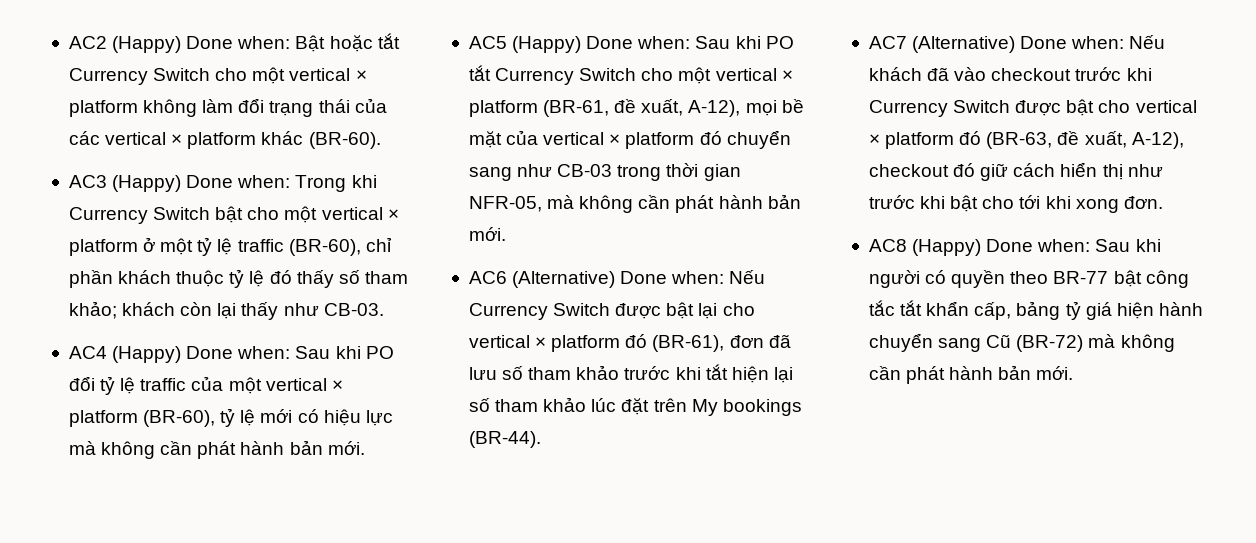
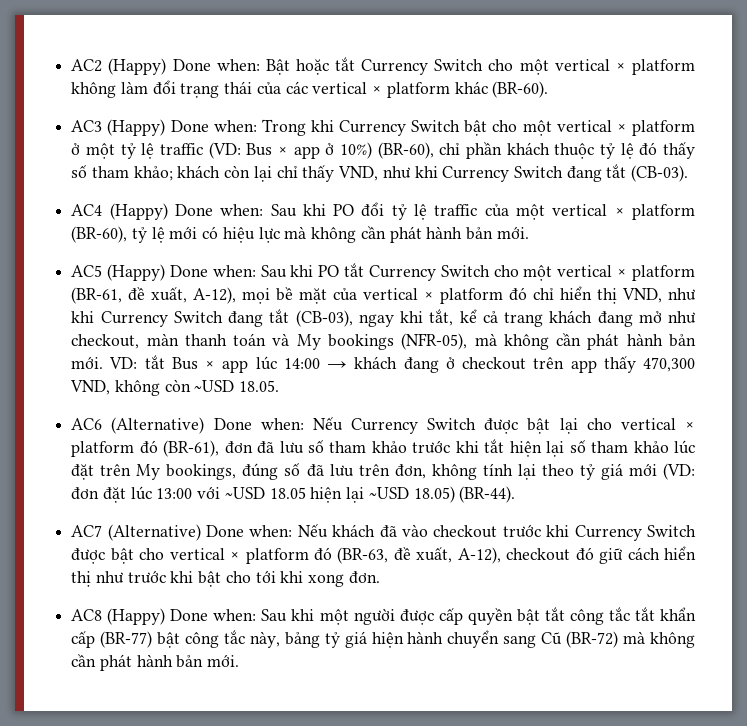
(284, 245) none -> [208,142,372,159] (VD: Bus × app ở 10%)
[241,302,384,320] thấy như CB-03. -> [276,164,689,182] chỉ thấy VND, như khi Currency Switch đang tắt (CB-03).
[726,130,791,149] [468,163,741,181] [468,194,801,213] [468,227,506,241] chuyển sang như CB-03 trong thời gian NFR-05, mà không cần phát hành bản mới. -> [533,286,696,304] [71,309,696,327] [71,333,697,350] [71,355,695,373] [70,379,280,396] chỉ hiển thị VND, như khi Currency Switch đang tắt (CB-03), ngay khi tắt, kể cả trang khách đang mở như checkout, màn thanh toán và My bookings (NFR-05), mà không cần phát hành bản mới. VD: tắt Bus × app lúc 14:00 → khách đang ở checkout trên app thấy 470,300 VND, không còn ~USD 18.05.
[722,399,802,416] bookings -> [166,463,695,480] [71,486,455,503] bookings, đúng số đã lưu trên đơn, không tính lại theo tỷ giá mới (VD: đơn đặt lúc 13:00 với ~USD 18.05 hiện lại ~USD 18.05)
[868,270,1189,288] [868,300,1012,320] người có quyền theo BR-77 bật công tắc tắt khẩn cấp, -> [319,607,696,625] [71,630,280,648] một người được cấp quyền bật tắt công tắc tắt khẩn cấp (BR-77) bật công tắc này,

